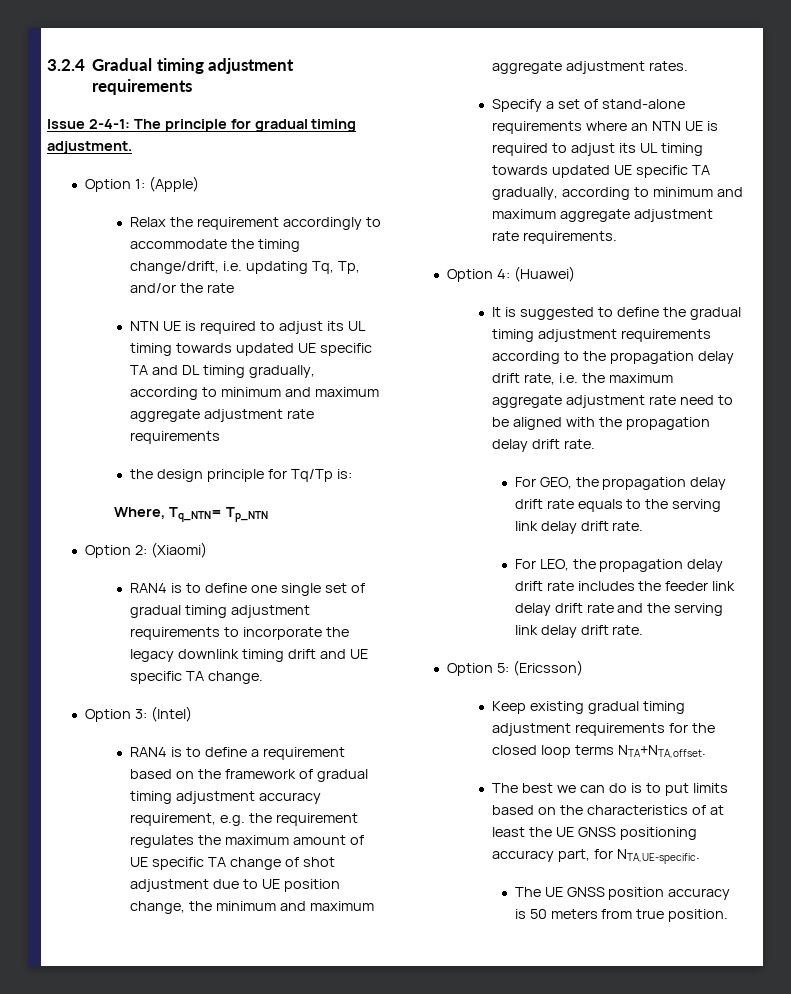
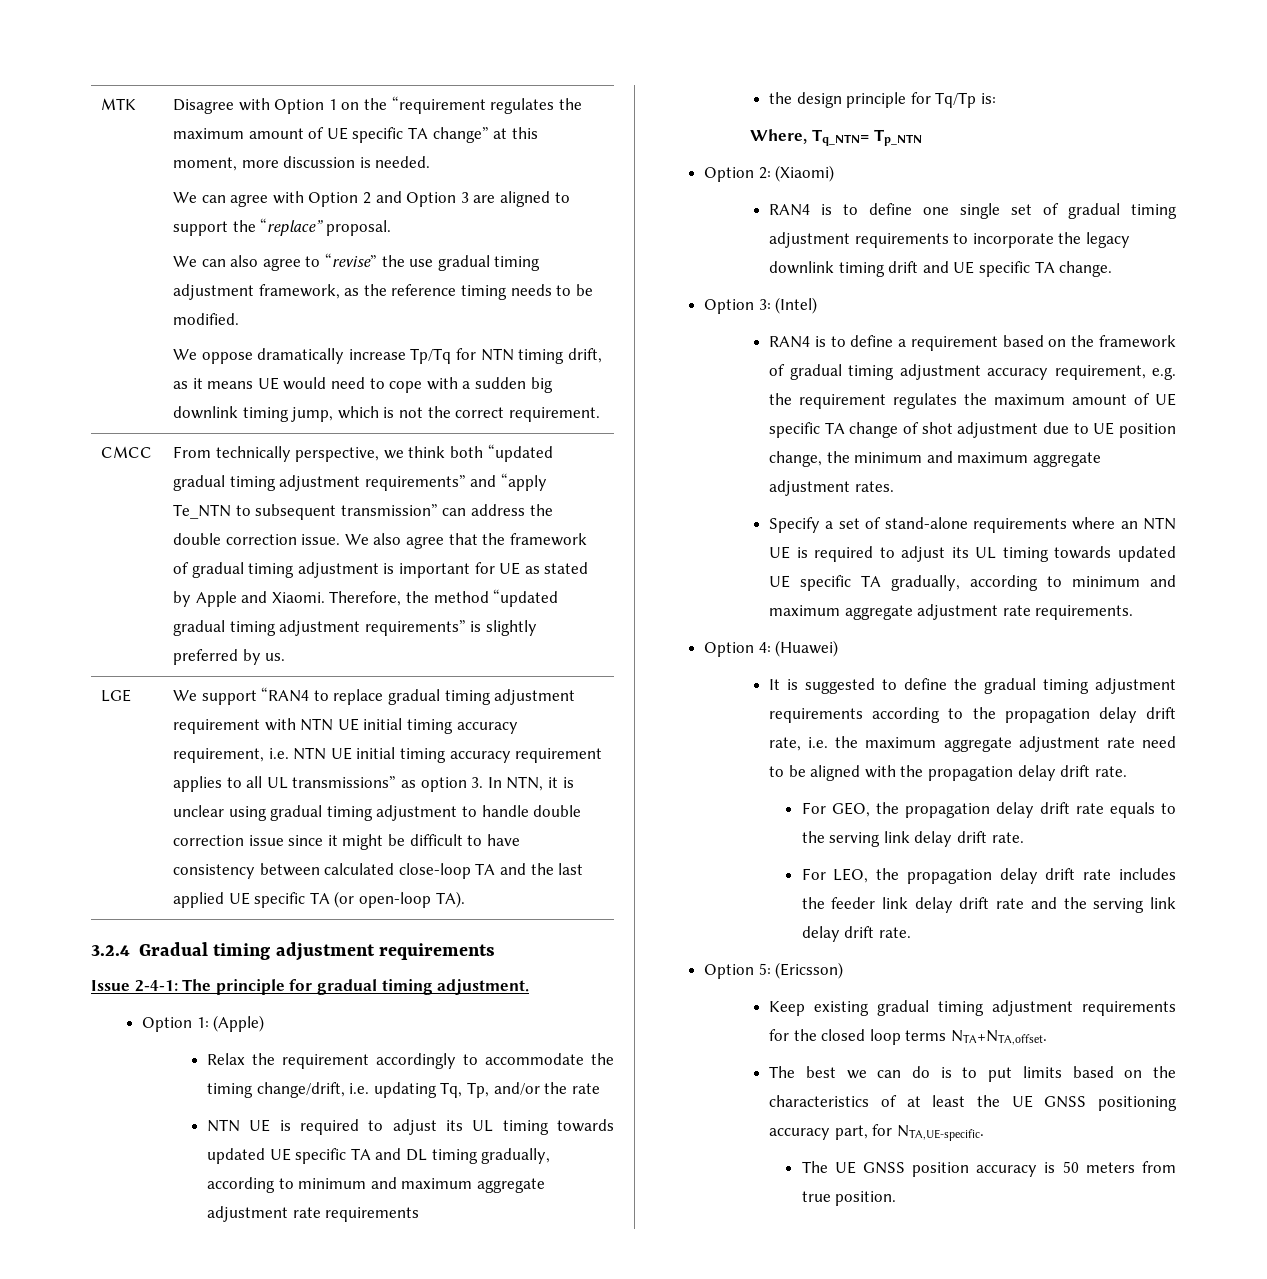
(47, 65) none -> [101,98,137,110] [173,96,582,114] [173,127,538,143] [173,156,431,171] [173,191,570,207] [173,218,391,236] [173,253,541,271] [173,284,593,300] [173,313,240,325] [173,348,602,364] [173,377,553,393] [173,406,600,422] [101,446,153,458] [173,444,553,462] [173,473,548,491] [173,504,553,520] [173,533,587,549] [173,562,589,578] [173,589,559,607] [173,620,538,636] [173,649,286,665] [101,689,132,702] [173,687,576,705] [173,718,518,734] [173,747,603,763] [173,776,574,792] [173,805,582,821] [173,834,520,850] [173,863,584,879] [173,891,465,908] MTK | Disagree with Option 1 on the “requirement regulates the maximum amount of UE specific TA change” at this moment, more discussion is needed. // We can agree with Option 2 and Option 3 are aligned to support the “replace” proposal. // We can also agree to “revise” the use gradual timing adjustment framework, as the reference timing needs to be modified. // We oppose dramatically increase Tp/Tq for NTN timing drift, as it means UE would need to cope with a sudden big downlink timing jump, which is not the correct requirement. // CMCC | From technically perspective, we think both “updated gradual timing adjustment requirements” and “apply Te_NTN to subsequent transmission” can address the double correction issue. We also agree that the framework of gradual timing adjustment is important for UE as stated by Apple and Xiaomi. Therefore, the method “updated gradual timing adjustment requirements” is slightly preferred by us. // LGE | We support “RAN4 to replace gradual timing adjustment requirement with NTN UE initial timing accuracy requirement, i.e. NTN UE initial timing accuracy requirement applies to all UL transmissions” as option 3. In NTN, it is unclear using gradual timing adjustment to handle double correction issue since it might be difficult to have consistency between calculated close-loop TA and the last applied UE specific TA (or open-loop TA). //

